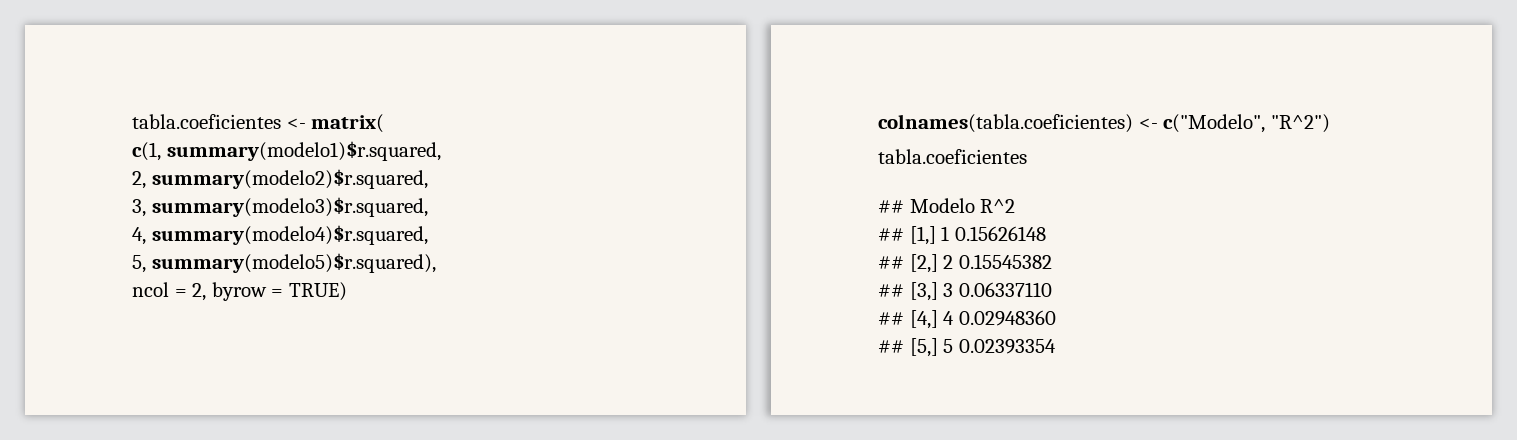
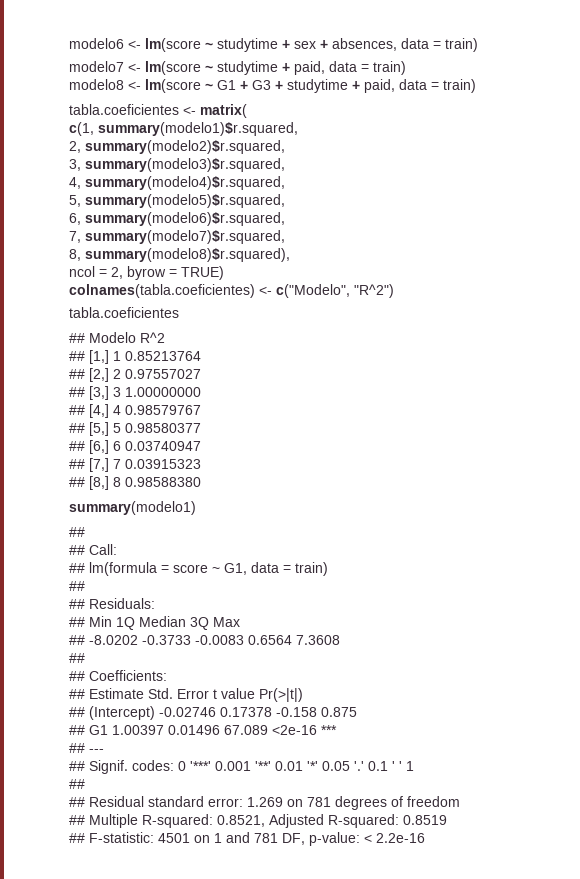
(132, 121) none -> [69,38,478,52] [69,61,406,75] [69,79,476,93] modelo6 <- lm(score ~ studytime + sex + absences, data = train) // modelo7 <- lm(score ~ studytime + paid, data = train) // modelo8 <- lm(score ~ G1 + G3 + studytime + paid, data = train) //
[151,253,436,273] summary(modelo5)$r.squared), -> [85,194,285,208] [69,212,285,226] [69,230,285,244] [69,248,290,262] summary(modelo5)$r.squared, // 6, summary(modelo6)$r.squared, // 7, summary(modelo7)$r.squared, // 8, summary(modelo8)$r.squared),
[954,226,1046,241] 0.15626148 -> [125,351,201,361] 0.85213764
[958,254,1052,269] 0.15545382 -> [125,369,201,379] 0.97557027
[958,282,1052,297] 0.06337110 -> [125,387,201,397] 1.00000000
[958,310,1056,326] 0.02948360 -> [125,405,201,415] 0.98579767
[958,339,1056,354] 0.02393354 -> [125,423,201,433] [69,440,201,454] [69,458,201,472] [69,476,201,490] [69,501,196,515] [69,527,85,537] [69,544,117,555] [69,562,328,576] [69,581,85,591] [69,598,155,609] [69,616,240,630] [69,635,340,645] [69,653,85,663] [69,670,167,681] [69,688,303,702] [69,706,357,720] [69,725,337,735] [69,743,104,753] [69,760,414,774] [69,779,85,789] [69,796,460,810] [69,814,447,828] [69,832,425,846] 0.98580377 // ## [6,] 6 0.03740947 // ## [7,] 7 0.03915323 // ## [8,] 8 0.98588380 // summary(modelo1) // ## // ## Call: // ## lm(formula = score ~ G1, data = train) // ## // ## Residuals: // ## Min 1Q Median 3Q Max // ## -8.0202 -0.3733 -0.0083 0.6564 7.3608 // ## // ## Coefficients: // ## Estimate Std. Error t value Pr(>|t|) // ## (Intercept) -0.02746 0.17378 -0.158 0.875 // ## G1 1.00397 0.01496 67.089 <2e-16 *** // ## --- // ## Signif. codes: 0 '***' 0.001 '**' 0.01 '*' 0.05 '.' 0.1 ' ' 1 // ## // ## Residual standard error: 1.269 on 781 degrees of freedom // ## Multiple R-squared: 0.8521, Adjusted R-squared: 0.8519 // ## F-statistic: 4501 on 1 and 781 DF, p-value: < 2.2e-16

